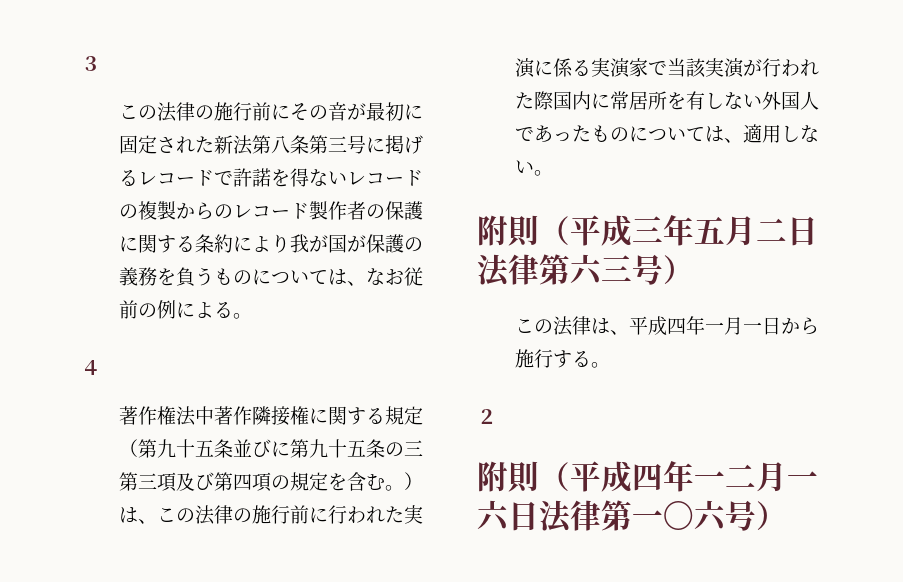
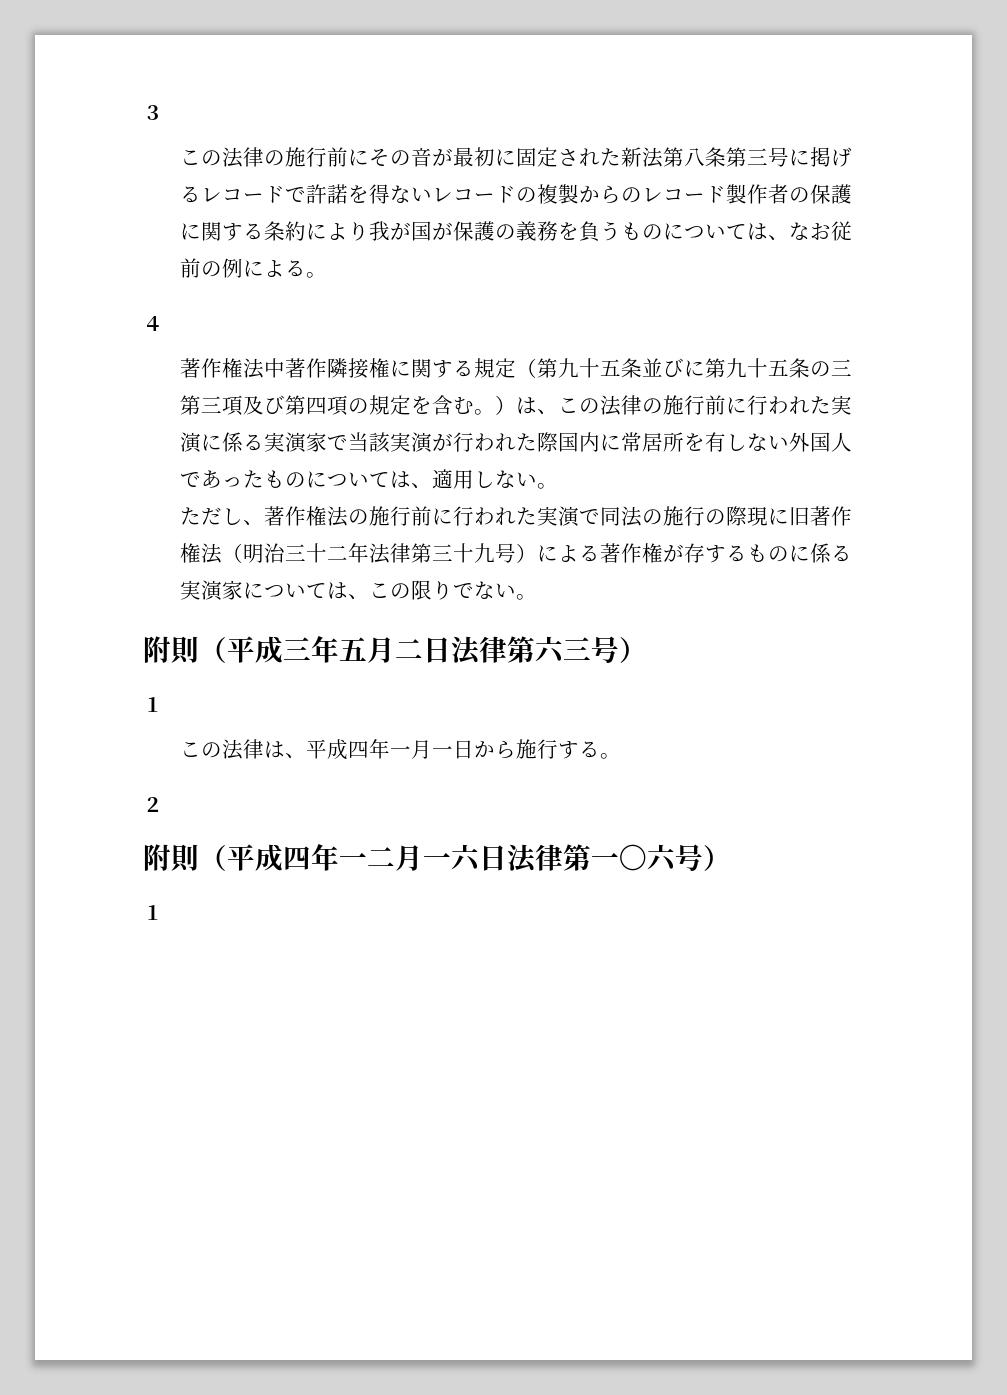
(553, 173) none -> [179,506,852,527] [179,543,852,564] [179,580,537,601] // ただし、著作権法の施行前に行われた実演で同法の施行の際現に旧著作権法（明治三十二年法律第三十九号）による著作権が存するものに係る実演家については、この限りでない。
(694, 269) none -> [143,697,163,712] // １
(787, 515) none -> [143,905,163,920] // １

